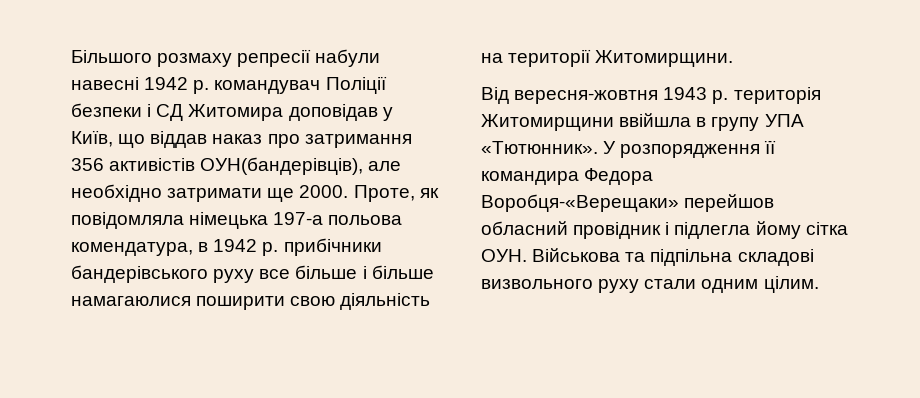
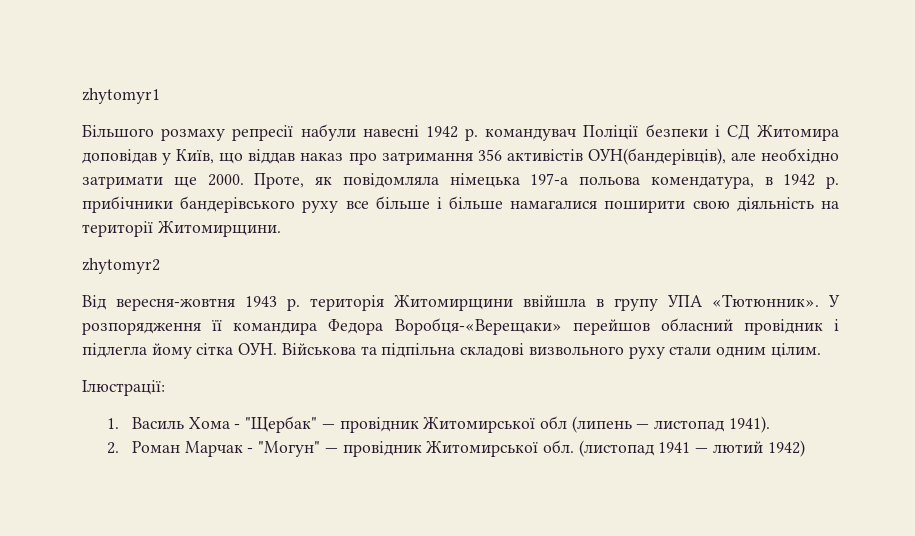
(71, 56) none -> [82,88,160,104] zhytomyr1 //
[71,296,191,306] намагаюлися -> [510,200,598,209] намагалися
(734, 58) none -> [82,258,160,274] // zhytomyr2
(819, 284) none -> [82,380,165,396] [106,416,770,433] [106,440,805,457] // Ілюстрації: // 1. Василь Хома - "Щербак" — провідник Житомирської обл (липень — листопад 1941). // 2. Роман Марчак - "Могун" — провідник Житомирської обл. (листопад 1941 — лютий 1942)

